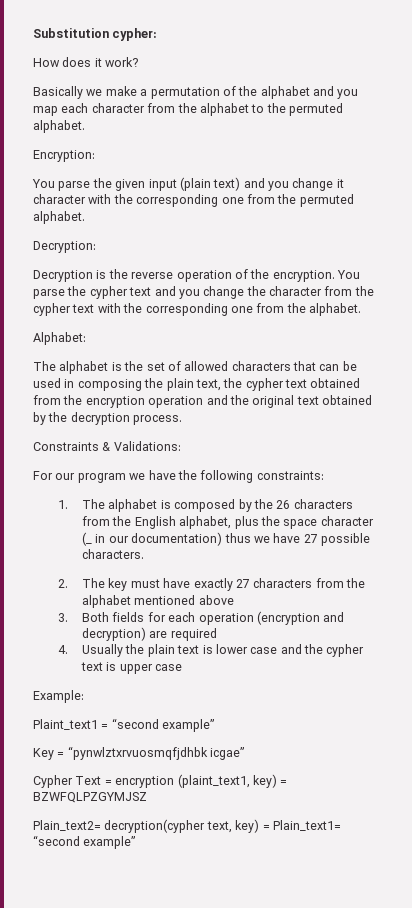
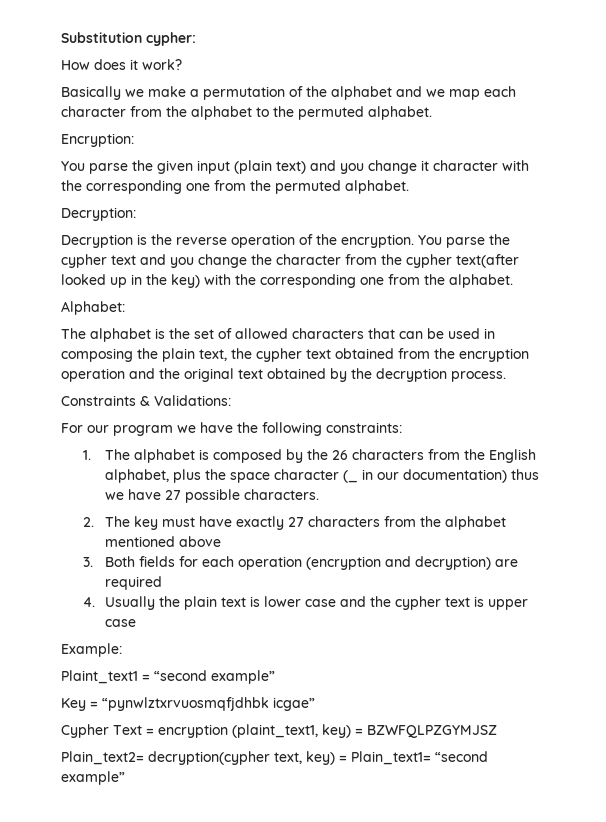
[337,89,359,99] you -> [426,89,445,97] we
[72,304,95,313] text -> [456,254,519,268] [61,274,200,288] text(after looked up in the key)

